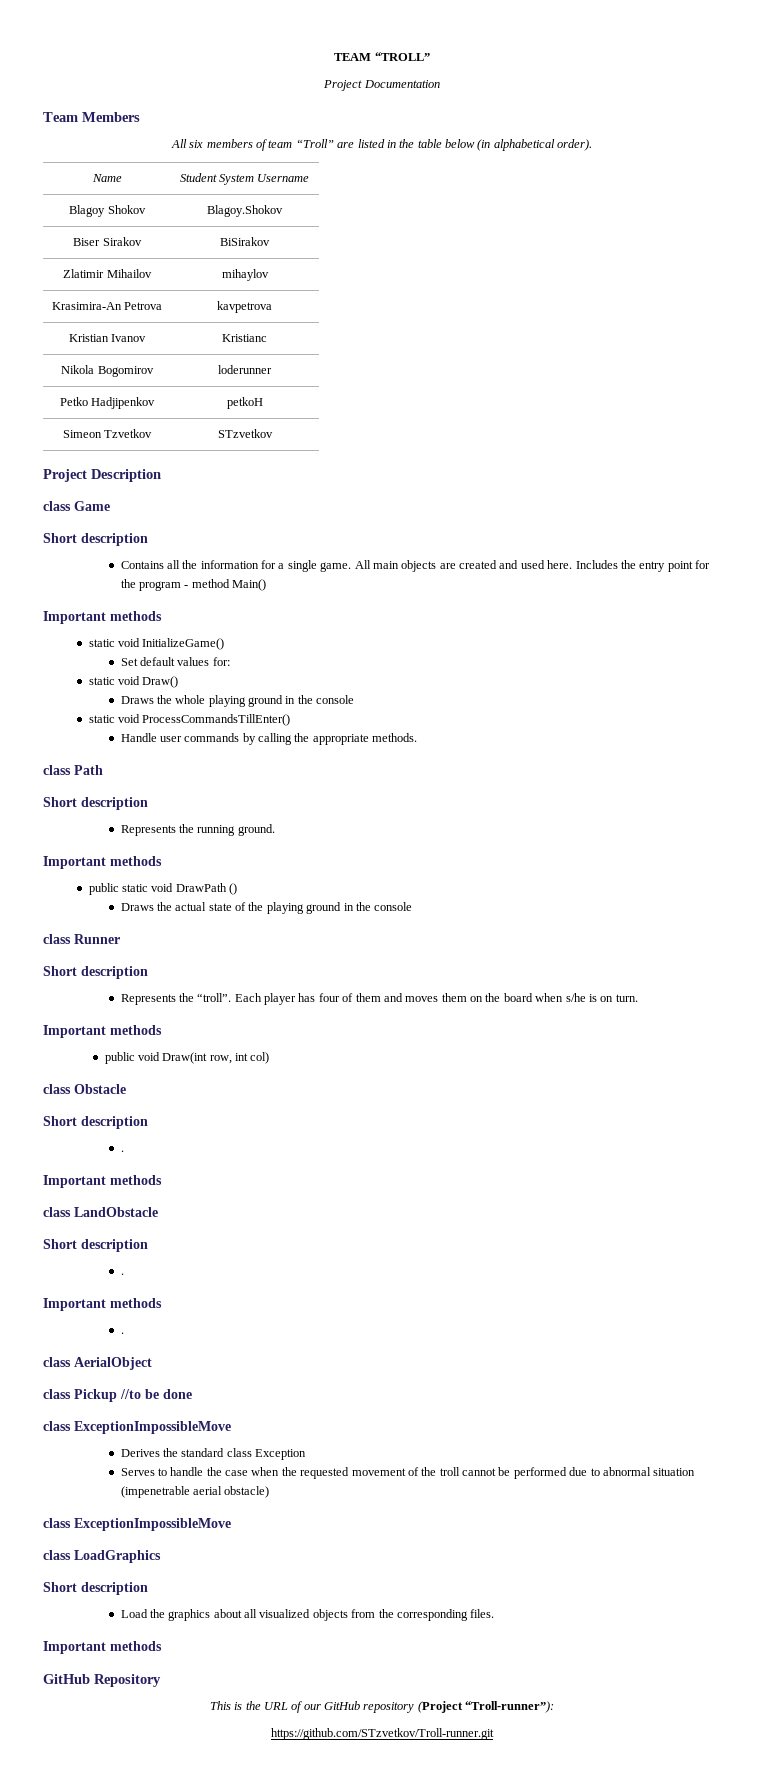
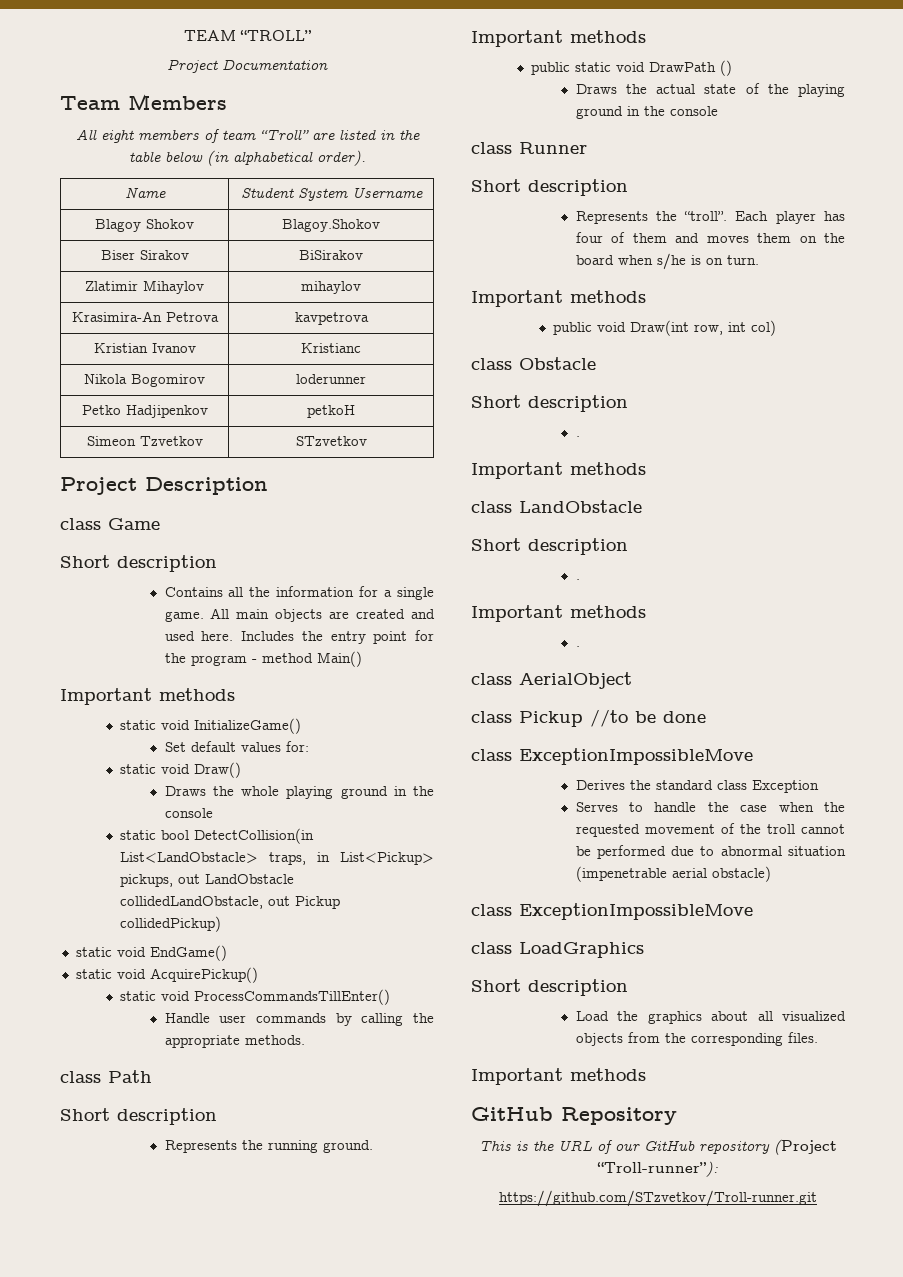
[189,140,204,148] six -> [100,129,134,143] eight
[106,269,152,278] Mihailov -> [143,280,204,294] Mihaylov
(355, 699) none -> [120,828,315,844] [120,852,434,865] [120,874,295,887] [120,896,341,909] [120,916,222,932] [75,945,227,961] [75,967,258,983] // static bool DetectCollision(in List<LandObstacle> traps, in List<Pickup> pickups, out LandObstacle collidedLandObstacle, out Pickup collidedPickup) // static void EndGame() // static void AcquirePickup()

